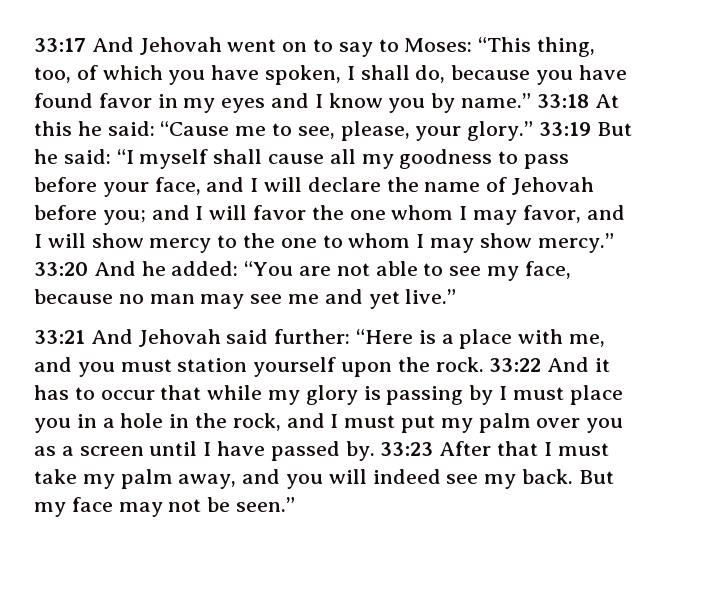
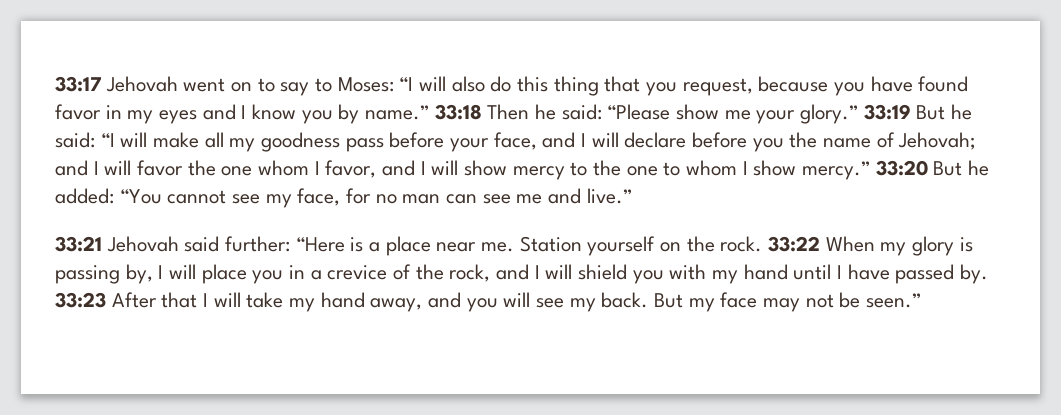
[91,37,134,52] And -> (101, 84) none
[478,37,596,57] [34,65,446,85] “This thing, too, of which you have spoken, I shall do, -> [399,76,753,96] “I will also do this thing that you request,
[594,94,619,108] [34,121,410,141] At this he said: “Cause me to see, please, -> [487,104,751,120] Then he said: “Please show me
[139,149,325,169] myself shall cause -> [120,132,200,148] will make
[498,151,519,164] to -> (341, 142) none
(381, 184) none -> [692,132,784,152] before you
[512,177,595,195] [34,205,146,225] Jehovah before you; -> [898,132,977,150] Jehovah;
[473,210,518,225] may -> (320, 168) none
[430,238,475,253] may -> (748, 168) none
[93,261,136,276] And -> [933,161,963,176] But
[299,261,444,276] are not able to -> [167,190,227,204] cannot
[34,289,113,304] because -> [346,188,372,204] for
[200,294,245,309] may -> [446,194,478,204] can
[368,291,400,309] yet -> (582, 196) none
[90,329,133,344] And -> (102, 244) none
[518,329,606,347] [34,357,611,377] [34,385,263,400] with me, and you must station yourself upon the rock. 33:22 And it has to occur that while -> [436,236,875,256] near me. Station yourself on the rock. 33:22 When
[469,385,564,405] by I must -> [125,264,197,284] by, I will
[120,413,190,428] hole in -> [327,264,412,280] crevice of
[344,413,624,433] [34,446,144,456] must put my palm over you as a screen -> [545,264,788,284] will shield you with my hand
[557,443,609,456] must -> [213,292,241,307] will
[120,469,173,489] palm -> [320,292,365,308] hand
[372,469,441,484] indeed -> (531, 299) none

